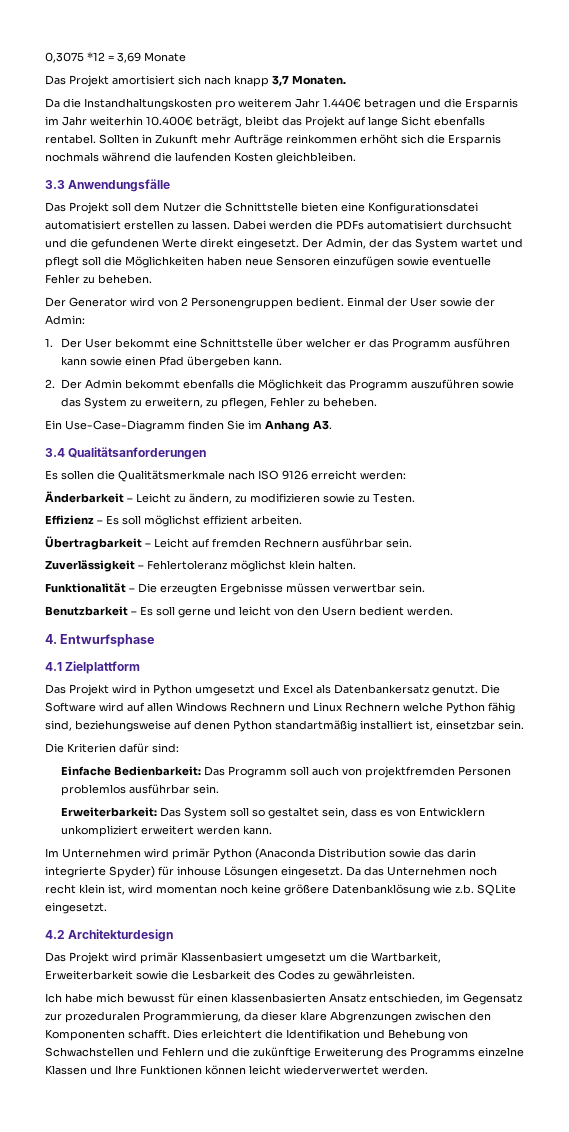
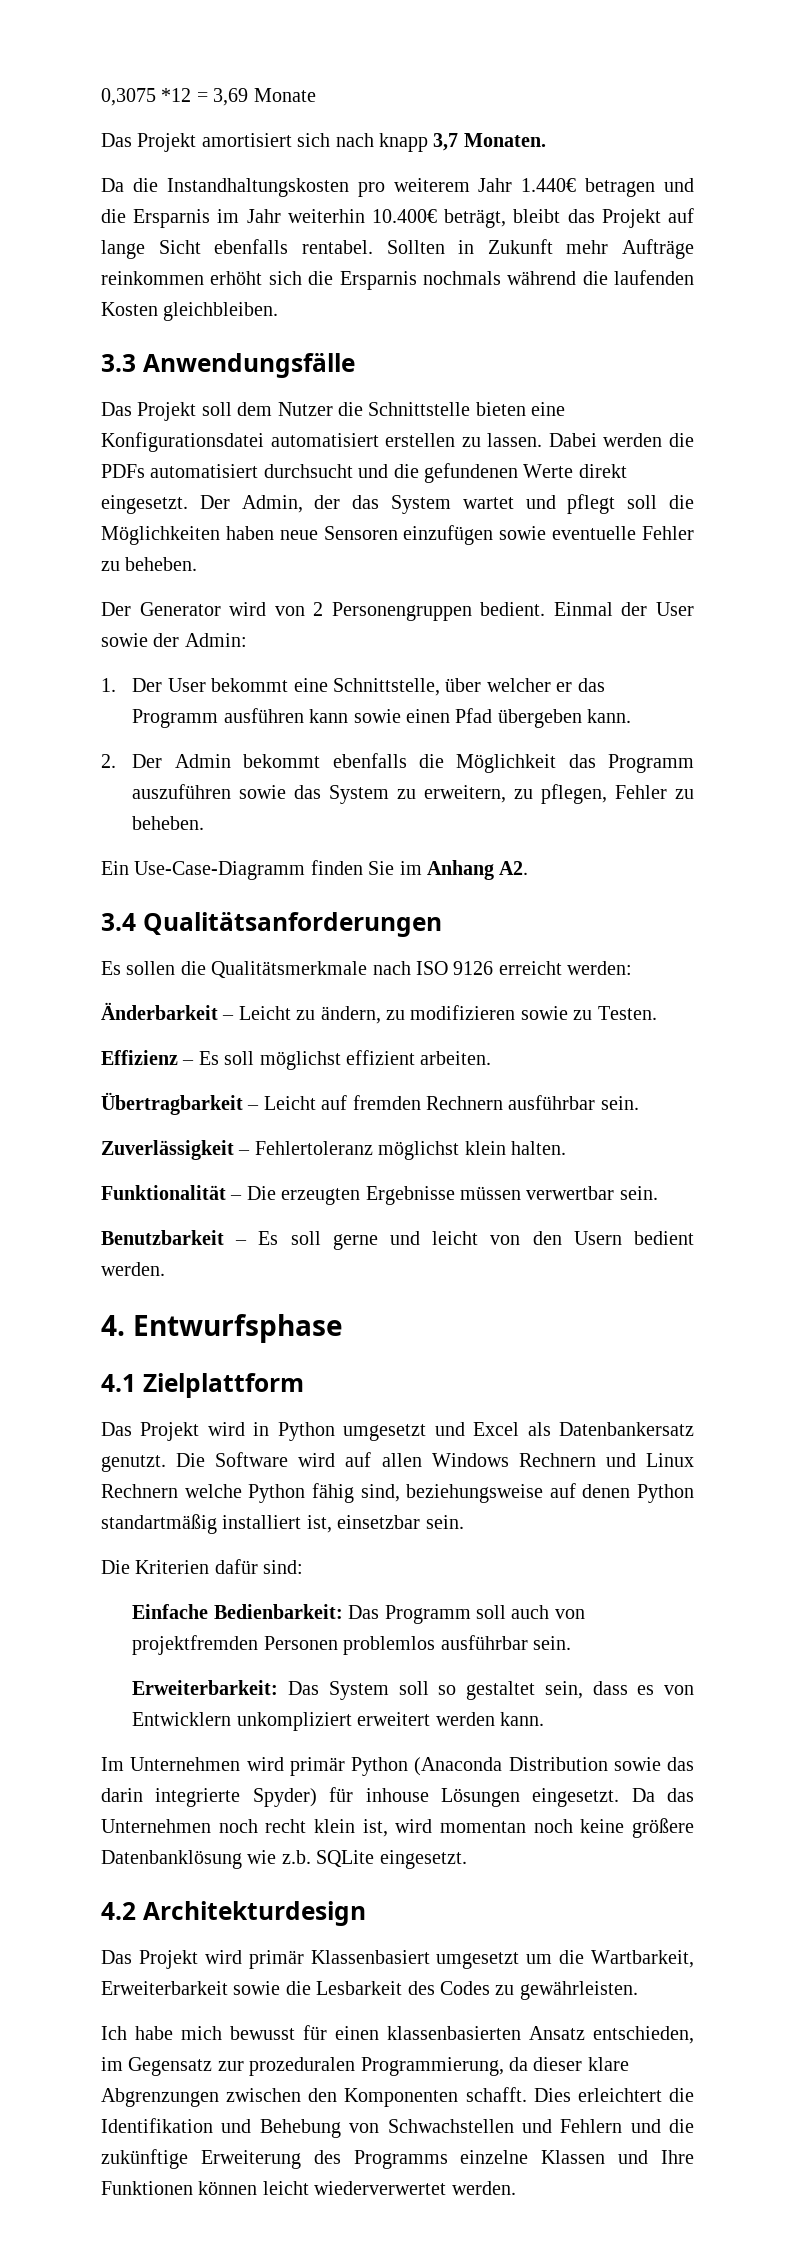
[200,338,274,348] Schnittstelle -> [333,678,441,696] Schnittstelle,
[313,420,332,430] A3. -> [499,861,529,875] A2.

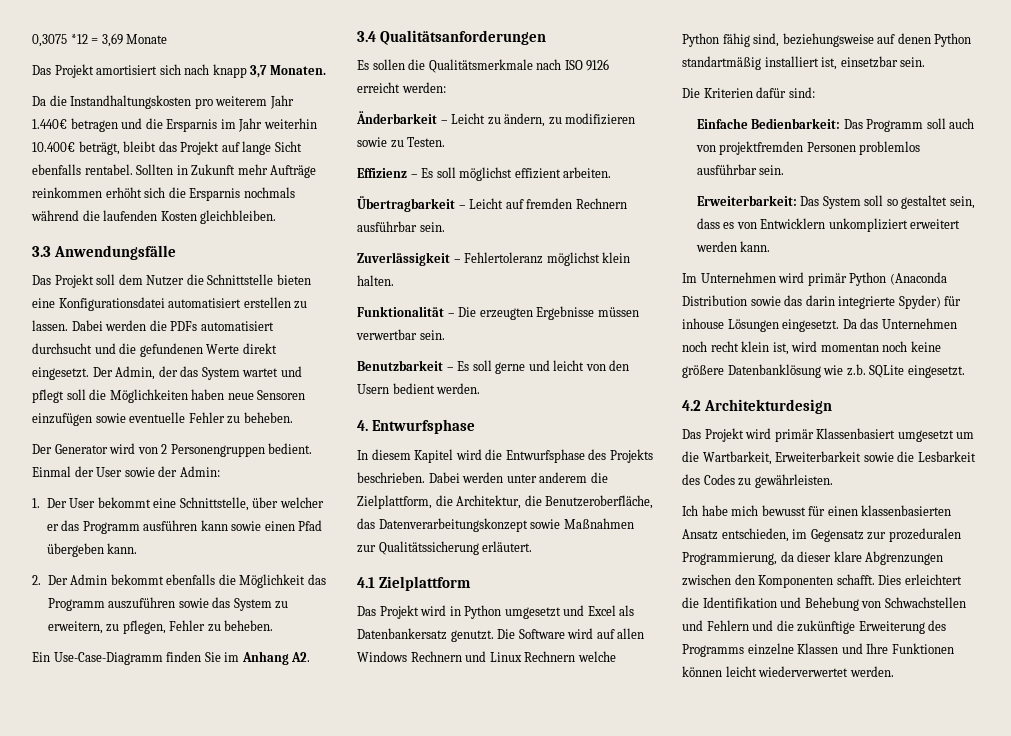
(343, 1328) none -> [357,449,653,463] [357,472,608,483] [357,495,654,509] [357,518,634,532] [357,541,533,555] // In diesem Kapitel wird die Entwurfsphase des Projekts beschrieben. Dabei werden unter anderem die Zielplattform, die Architektur, die Benutzeroberfläche, das Datenverarbeitungskonzept sowie Maßnahmen zur Qualitätssicherung erläutert.

